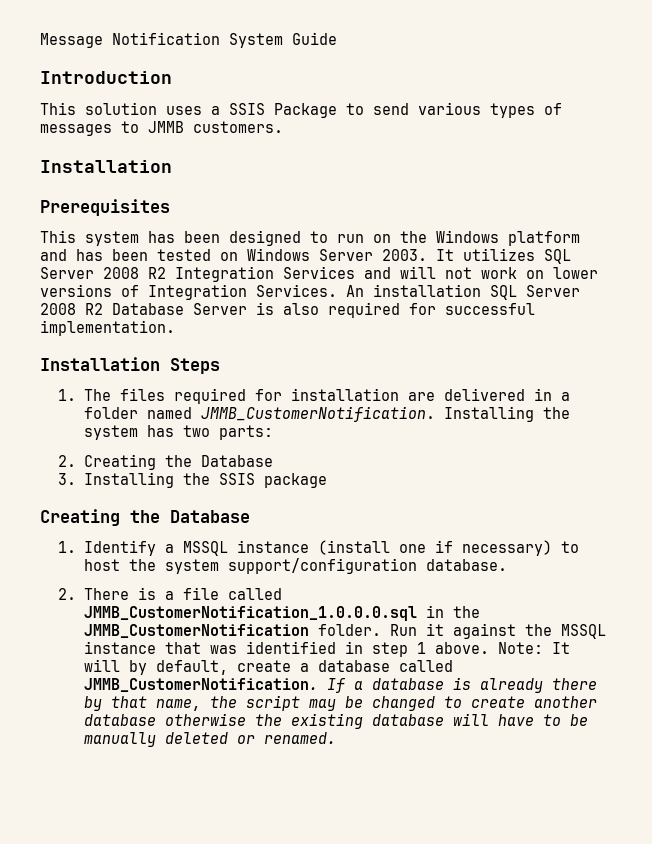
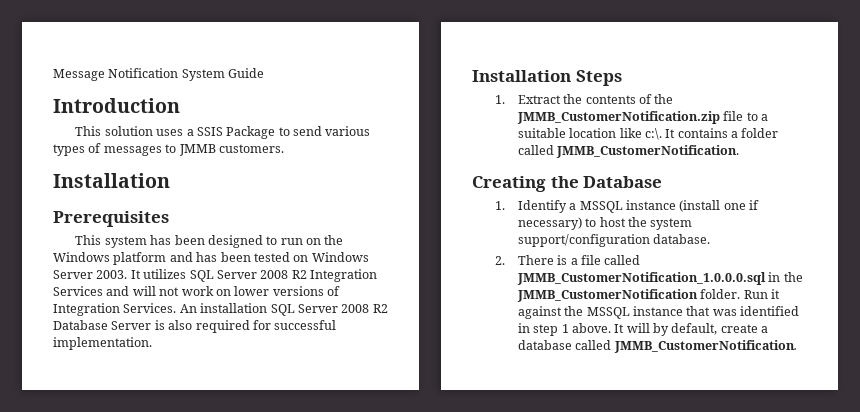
[83,388,552,404] The files required for installation are delivered in -> [517,94,674,104] [516,111,768,124] [517,128,728,140] Extract the contents of the JMMB_CustomerNotification.zip file to a suitable location like c:\. It contains
[146,406,570,422] [83,425,273,440] [58,454,273,470] [58,472,327,488] named JMMB_CustomerNotification. Installing the system has two parts: // 2. Creating the Database // 3. Installing the SSIS package -> [517,145,740,158] called JMMB_CustomerNotification.
[497,642,543,654] Note: -> (611, 328) none
[326,677,597,693] [83,695,597,711] [83,713,588,729] [83,732,336,747] If a database is already there by that name, the script may be changed to create another database otherwise the existing database will have to be manually deleted or renamed. -> (797, 346) none

